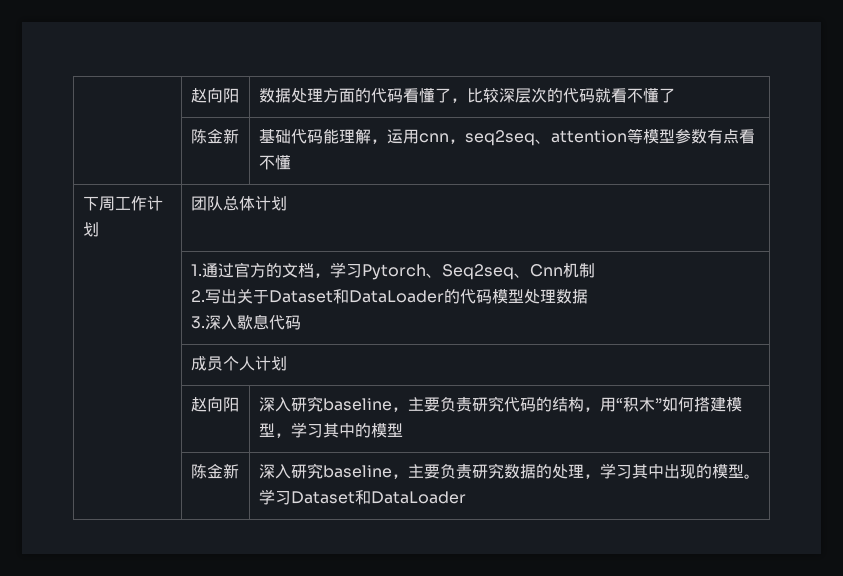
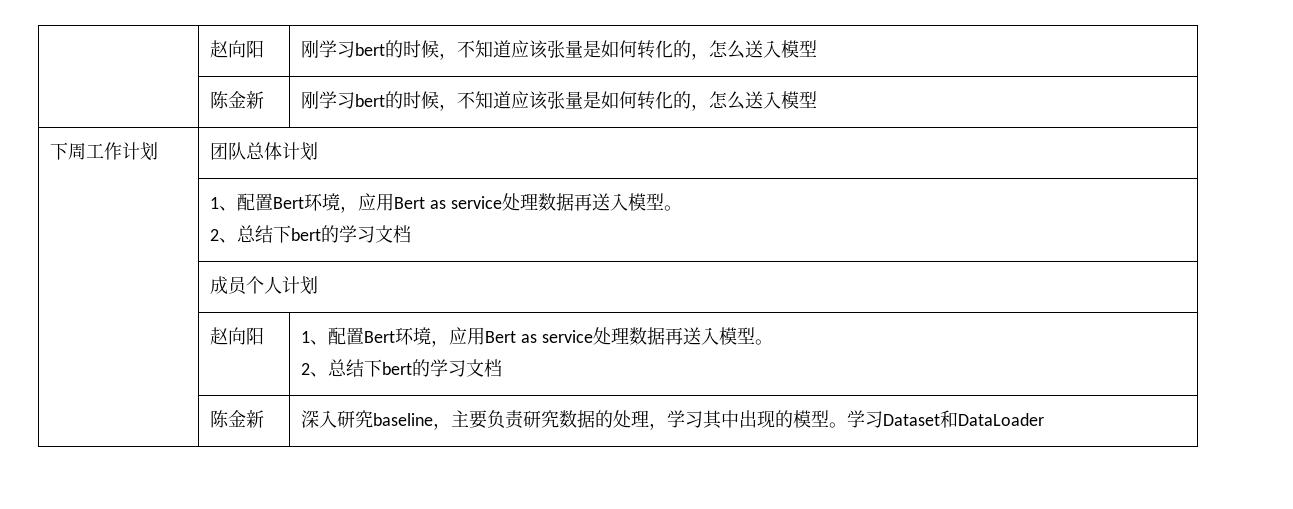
[190,88,239,103] [258,87,675,103] [190,128,239,144] [258,128,755,146] [258,155,291,170] | 赵向阳 | 数据处理方面的代码看懂了，比较深层次的代码就看不懂了 // | 陈金新 | 基础代码能理解，运用cnn，seq2seq、attention等模型参数有点看不懂 -> [210,40,265,58] [301,40,818,60] [210,91,265,109] [301,91,818,111] | 赵向阳 | 刚学习bert的时候，不知道应该张量是如何转化的，怎么送入模型 // | 陈金新 | 刚学习bert的时候，不知道应该张量是如何转化的，怎么送入模型
[190,262,595,280] [190,289,588,304] [190,314,301,330] 1.通过官方的文档，学习Pytorch、Seq2seq、Cnn机制 // 2.写出关于Dataset和DataLoader的代码模型处理数据 // 3.深入歇息代码 -> [210,193,682,213] [210,225,412,243] 1、配置Bert环境，应用Bert as service处理数据再送入模型。 // 2、总结下bert的学习文档
[258,396,742,412] [258,422,403,438] 深入研究baseline，主要负责研究代码的结构，用“积木”如何搭建模型，学习其中的模型 -> [301,327,773,347] [301,359,503,377] 1、配置Bert环境，应用Bert as service处理数据再送入模型。 // 2、总结下bert的学习文档

